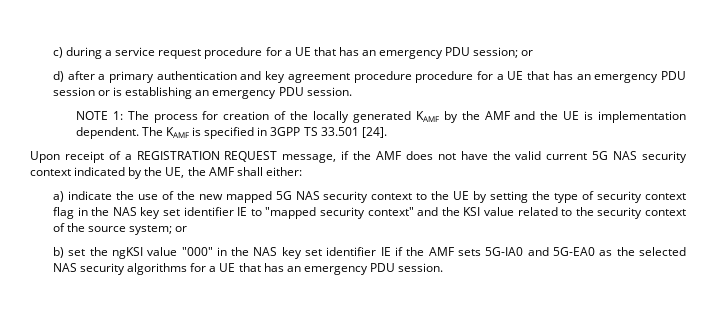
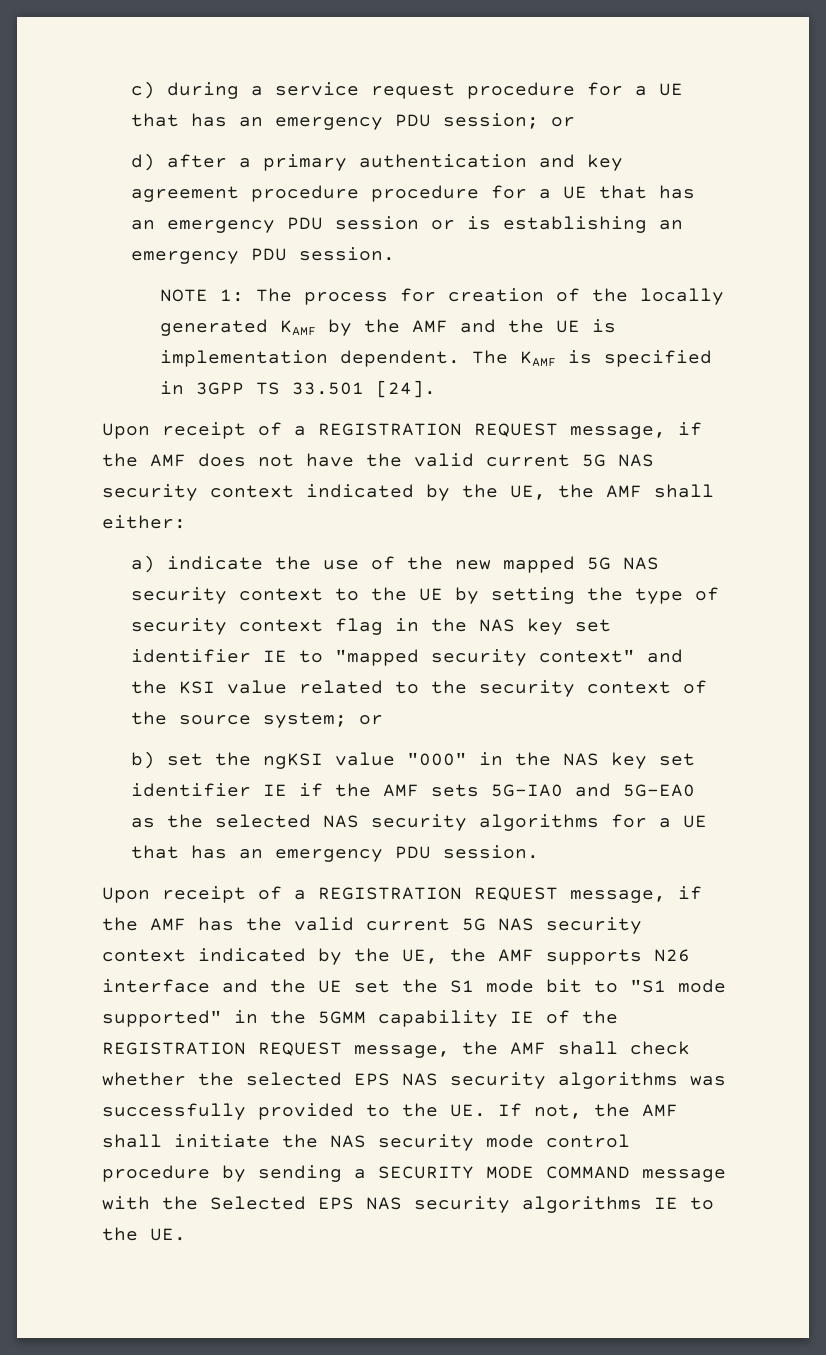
(444, 267) none -> [102,886,702,903] [102,917,642,934] [102,948,690,965] [102,979,726,993] [102,1010,618,1027] [102,1041,690,1058] [102,1072,726,1089] [102,1103,678,1120] [102,1134,630,1151] [102,1165,726,1182] [102,1196,714,1213] [102,1227,186,1241] // Upon receipt of a REGISTRATION REQUEST message, if the AMF has the valid current 5G NAS security context indicated by the UE, the AMF supports N26 interface and the UE set the S1 mode bit to "S1 mode supported" in the 5GMM capability IE of the REGISTRATION REQUEST message, the AMF shall check whether the selected EPS NAS security algorithms was successfully provided to the UE. If not, the AMF shall initiate the NAS security mode control procedure by sending a SECURITY MODE COMMAND message with the Selected EPS NAS security algorithms IE to the UE.

